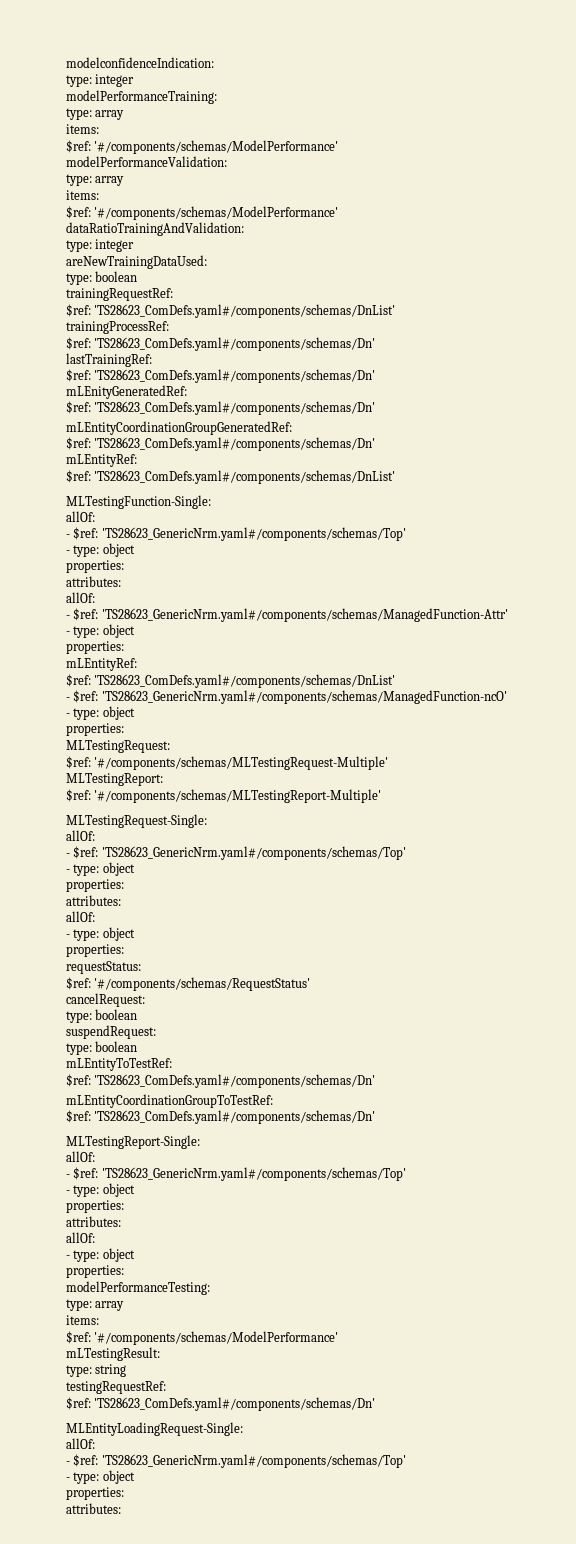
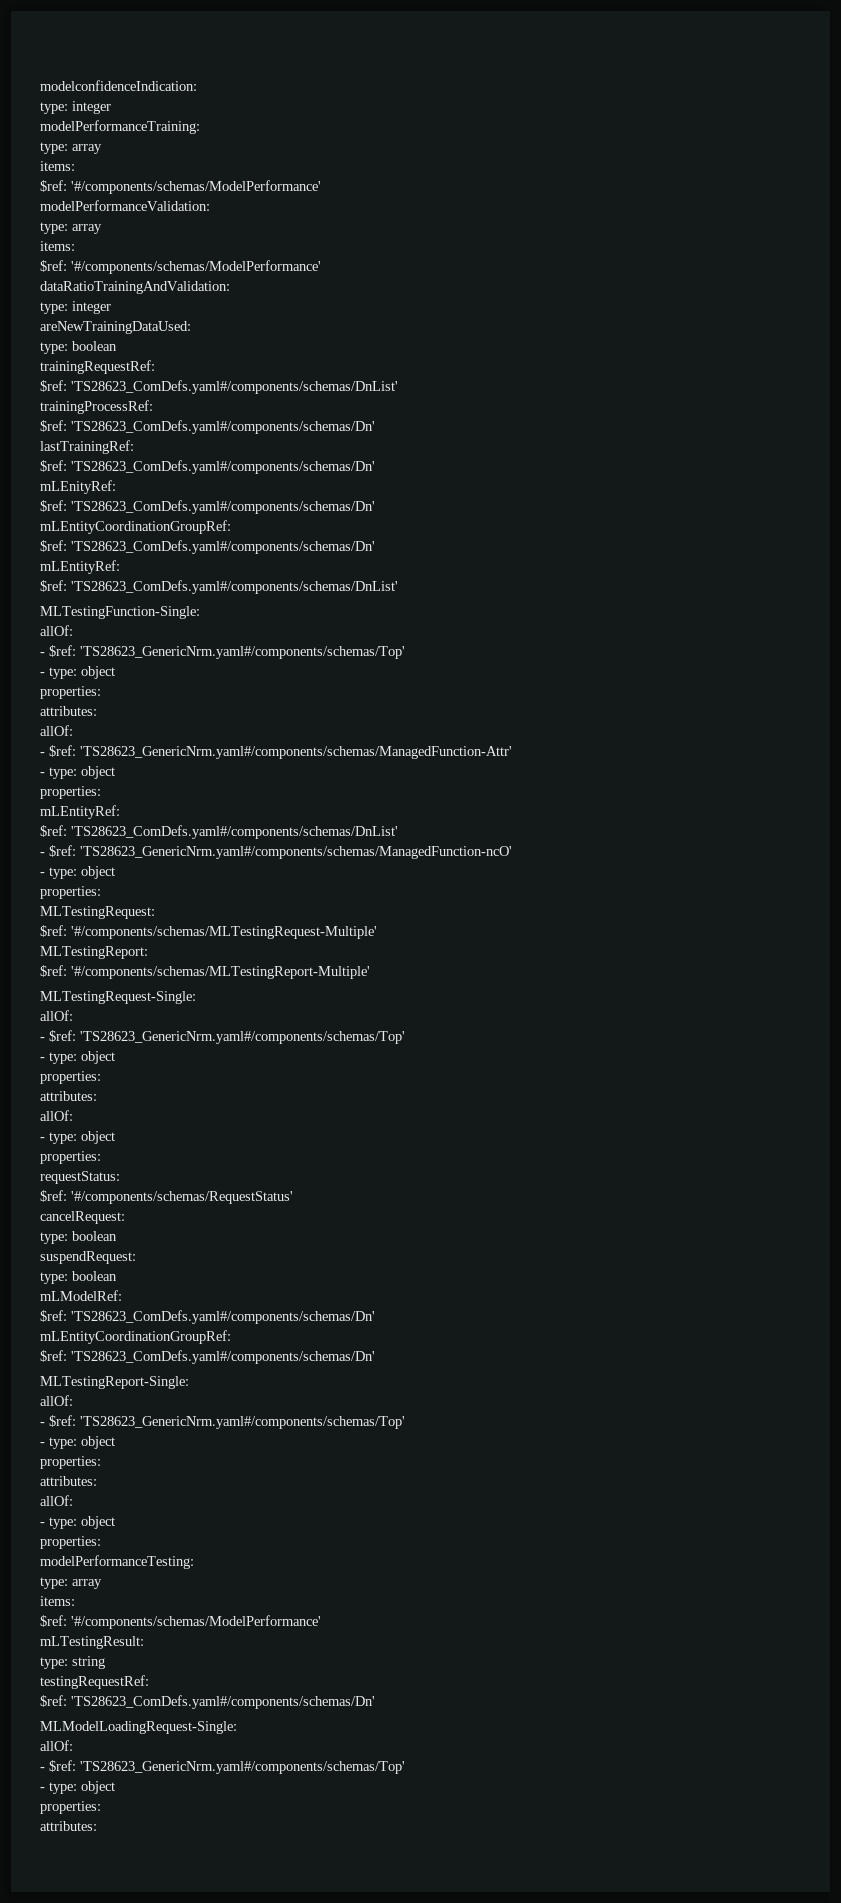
[66,385,187,399] [66,401,376,415] [66,421,292,435] mLEnityGeneratedRef: // $ref: 'TS28623_ComDefs.yaml#/components/schemas/Dn' // mLEntityCoordinationGroupGeneratedRef: -> [40,480,116,494] [40,500,375,514] [40,520,231,534] mLEnityRef: // $ref: 'TS28623_ComDefs.yaml#/components/schemas/Dn' // mLEntityCoordinationGroupRef:
[66,1058,172,1071] [66,1074,376,1088] [66,1094,273,1108] mLEntityToTestRef: // $ref: 'TS28623_ComDefs.yaml#/components/schemas/Dn' // mLEntityCoordinationGroupToTestRef: -> [40,1290,122,1301] [40,1310,375,1324] [40,1330,231,1344] mLModelRef: // $ref: 'TS28623_ComDefs.yaml#/components/schemas/Dn' // mLEntityCoordinationGroupRef:
[66,1422,243,1436] MLEntityLoadingRequest-Single: -> [40,1721,237,1734] MLModelLoadingRequest-Single:

